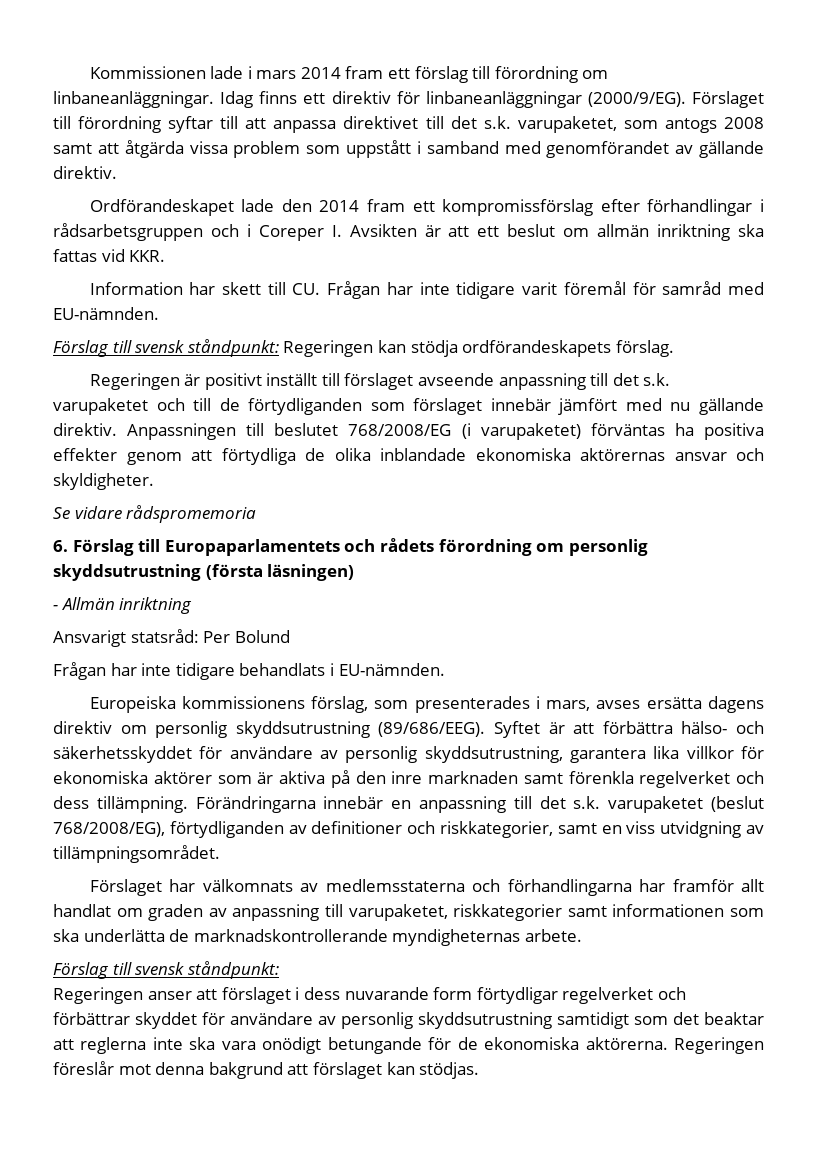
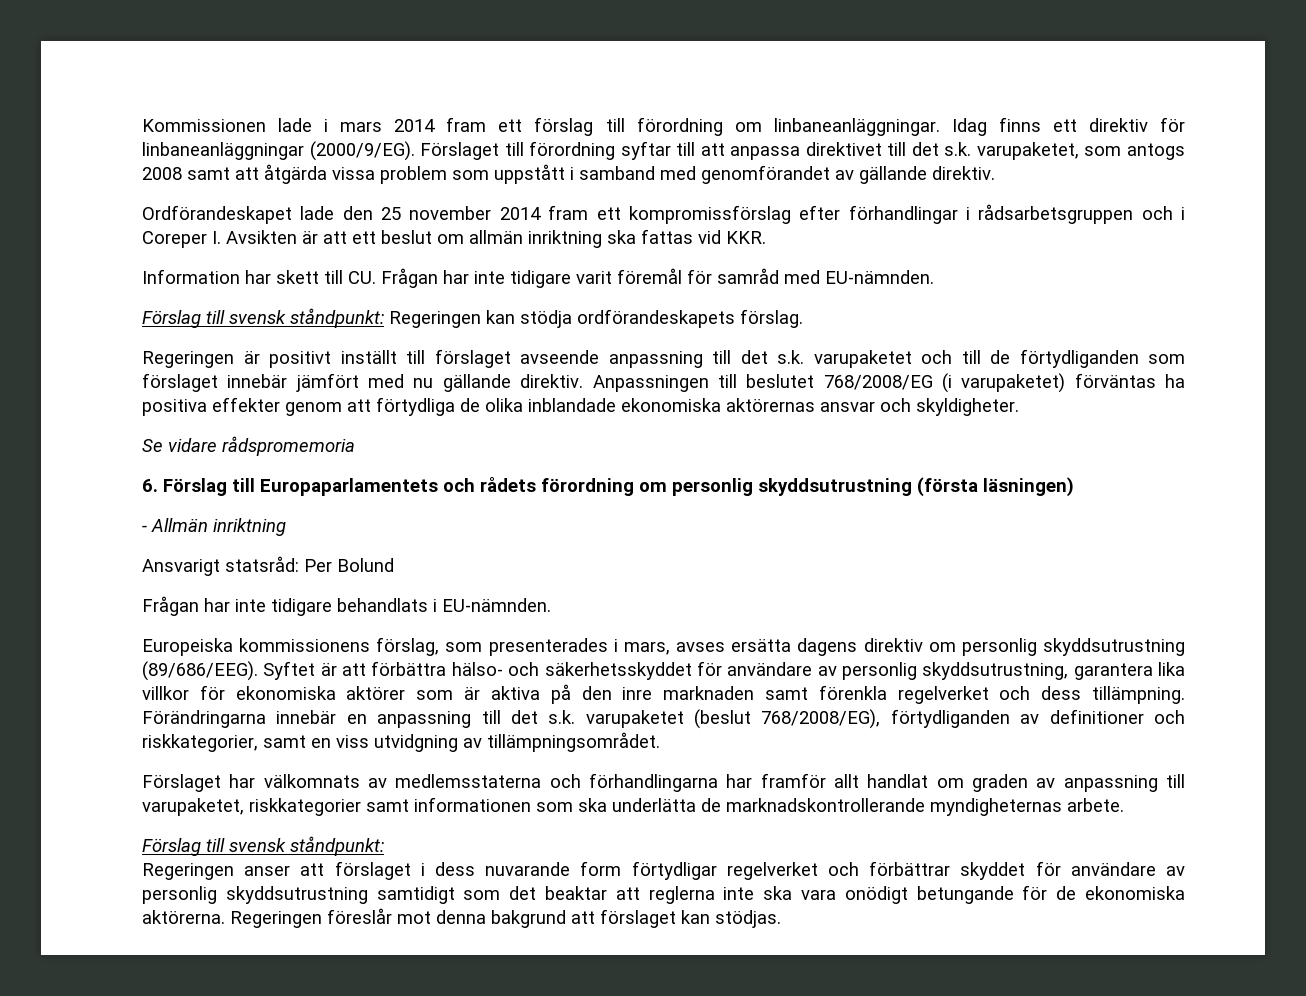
(312, 205) none -> [381,206,492,220] 25 november

